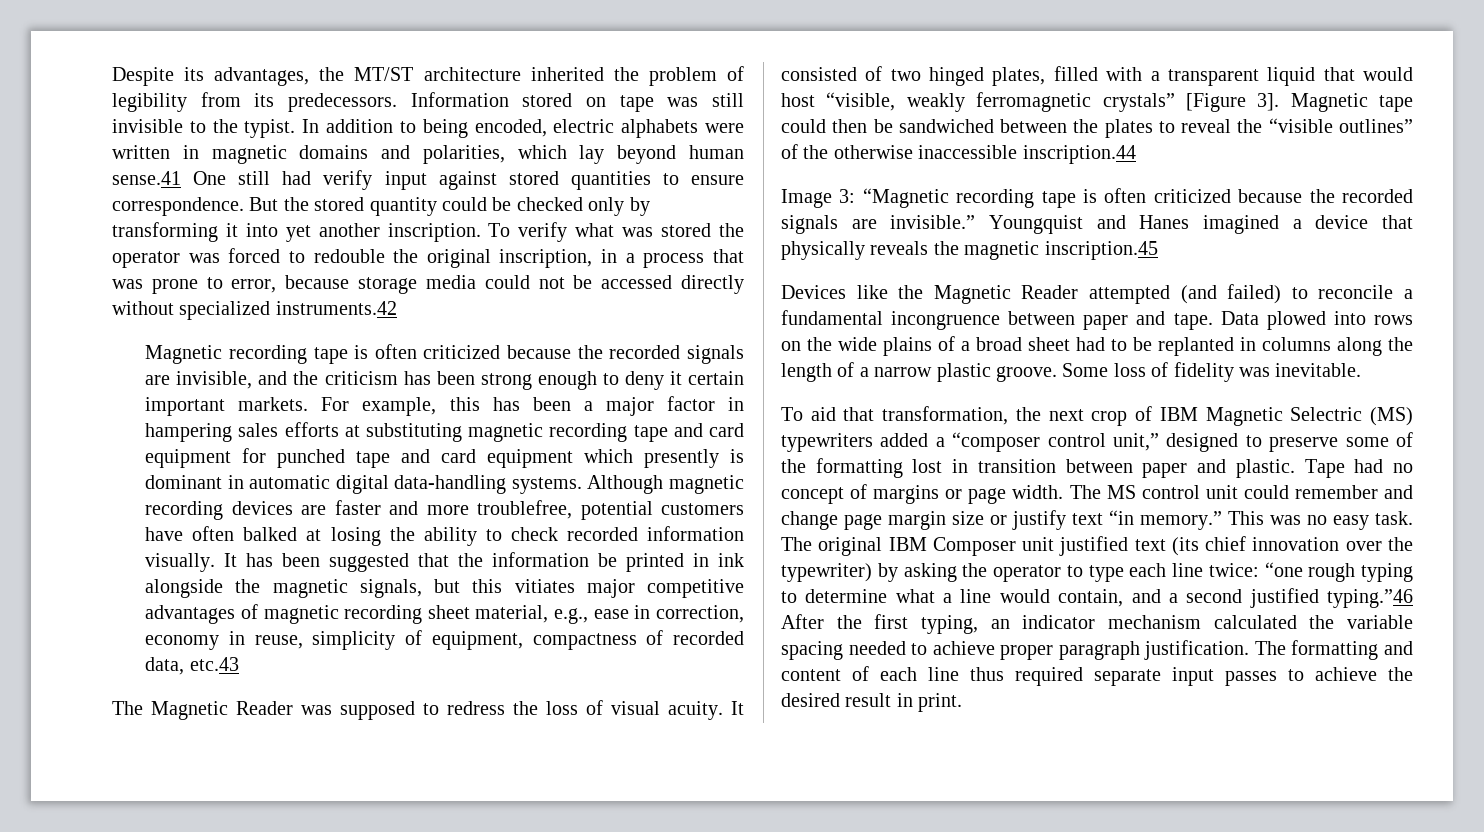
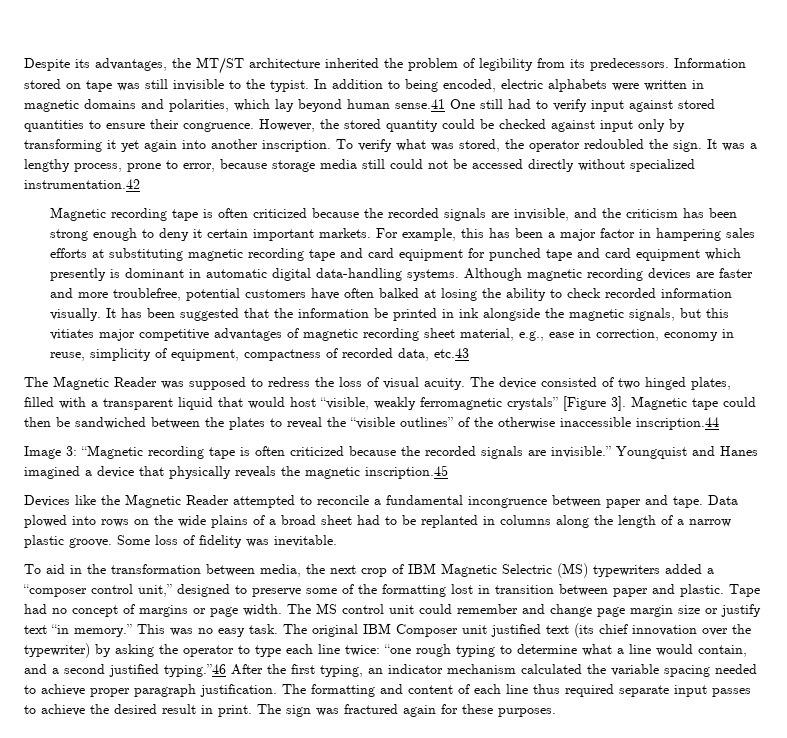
(312, 178) none -> [536,100,548,109] to
[112,197,279,216] correspondence. But -> [150,119,315,132] their congruence. However,
(583, 204) none -> [551,120,633,132] against input
[245,223,311,242] into yet -> [121,140,206,152] yet again into
[661,223,744,237] [112,248,744,268] [112,279,143,289] stored the operator was forced to redouble the original inscription, in a process that was -> [459,139,757,152] [24,159,122,172] stored, the operator redoubled the sign. It was a lengthy process,
(476, 282) none -> [362,159,385,169] still
[275,301,397,315] instruments.42 -> [24,179,140,189] instrumentation.42
[731,701,744,715] It -> [470,377,536,389] The device
[1180,284,1282,304] (and failed) -> (295, 501) none
[843,406,1009,425] that transformation, -> [70,564,301,577] in the transformation between media,
(963, 702) none -> [257,704,556,717] The sign was fractured again for these purposes.

